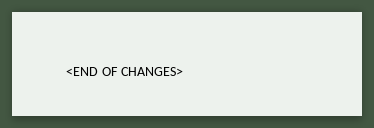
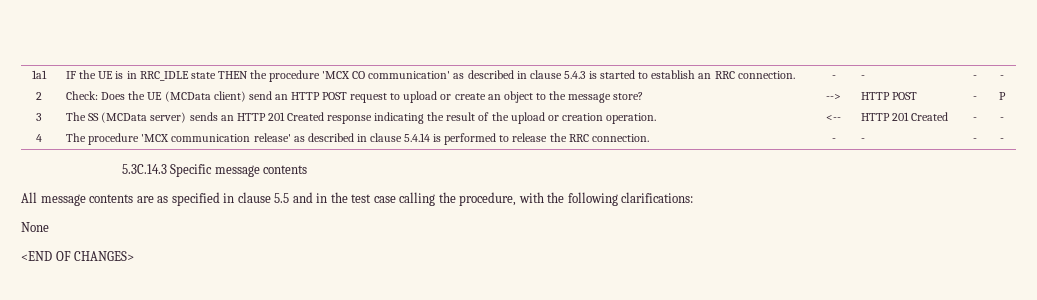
(66, 71) none -> [32,70,47,79] [66,70,795,82] [831,75,836,79] [861,75,866,79] [972,75,977,79] [999,75,1004,79] [36,92,42,100] [66,91,644,103] [826,94,841,100] [861,92,918,100] [972,96,977,100] [998,92,1006,100] [36,113,42,121] [66,112,657,124] [826,115,841,121] [861,112,949,121] [972,117,977,121] [999,117,1004,121] [36,134,42,142] [66,133,649,145] [831,138,836,142] [861,138,866,142] [972,138,977,142] [999,138,1004,142] [121,164,308,177] [21,192,694,206] [21,222,49,232] 1a1 | IF the UE is in RRC_IDLE state THEN the procedure 'MCX CO communication' as described in clause 5.4.3 is started to establish an RRC connection. | - | - | - | - // 2 | Check: Does the UE (MCData client) send an HTTP POST request to upload or create an object to the message store? | --> | HTTP POST | - | P // 3 | The SS (MCData server) sends an HTTP 201 Created response indicating the result of the upload or creation operation. | <-- | HTTP 201 Created | - | - // 4 | The procedure 'MCX communication release' as described in clause 5.4.14 is performed to release the RRC connection. | - | - | - | - // 5.3C.14.3 Specific message contents // All message contents are as specified in clause 5.5 and in the test case calling the procedure, with the following clarifications: // None //

